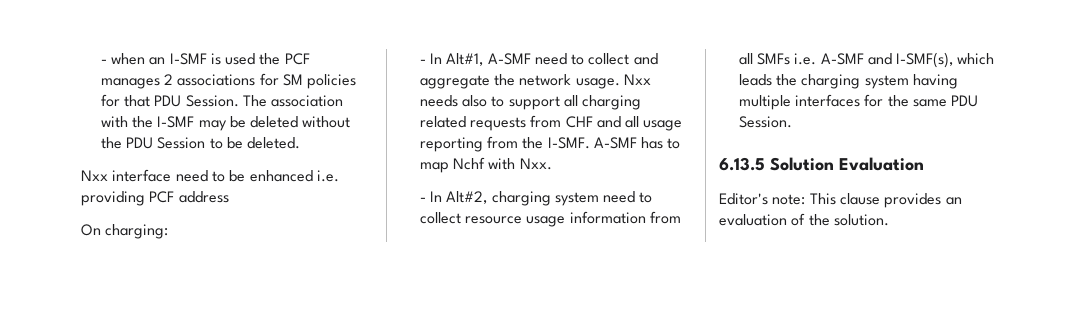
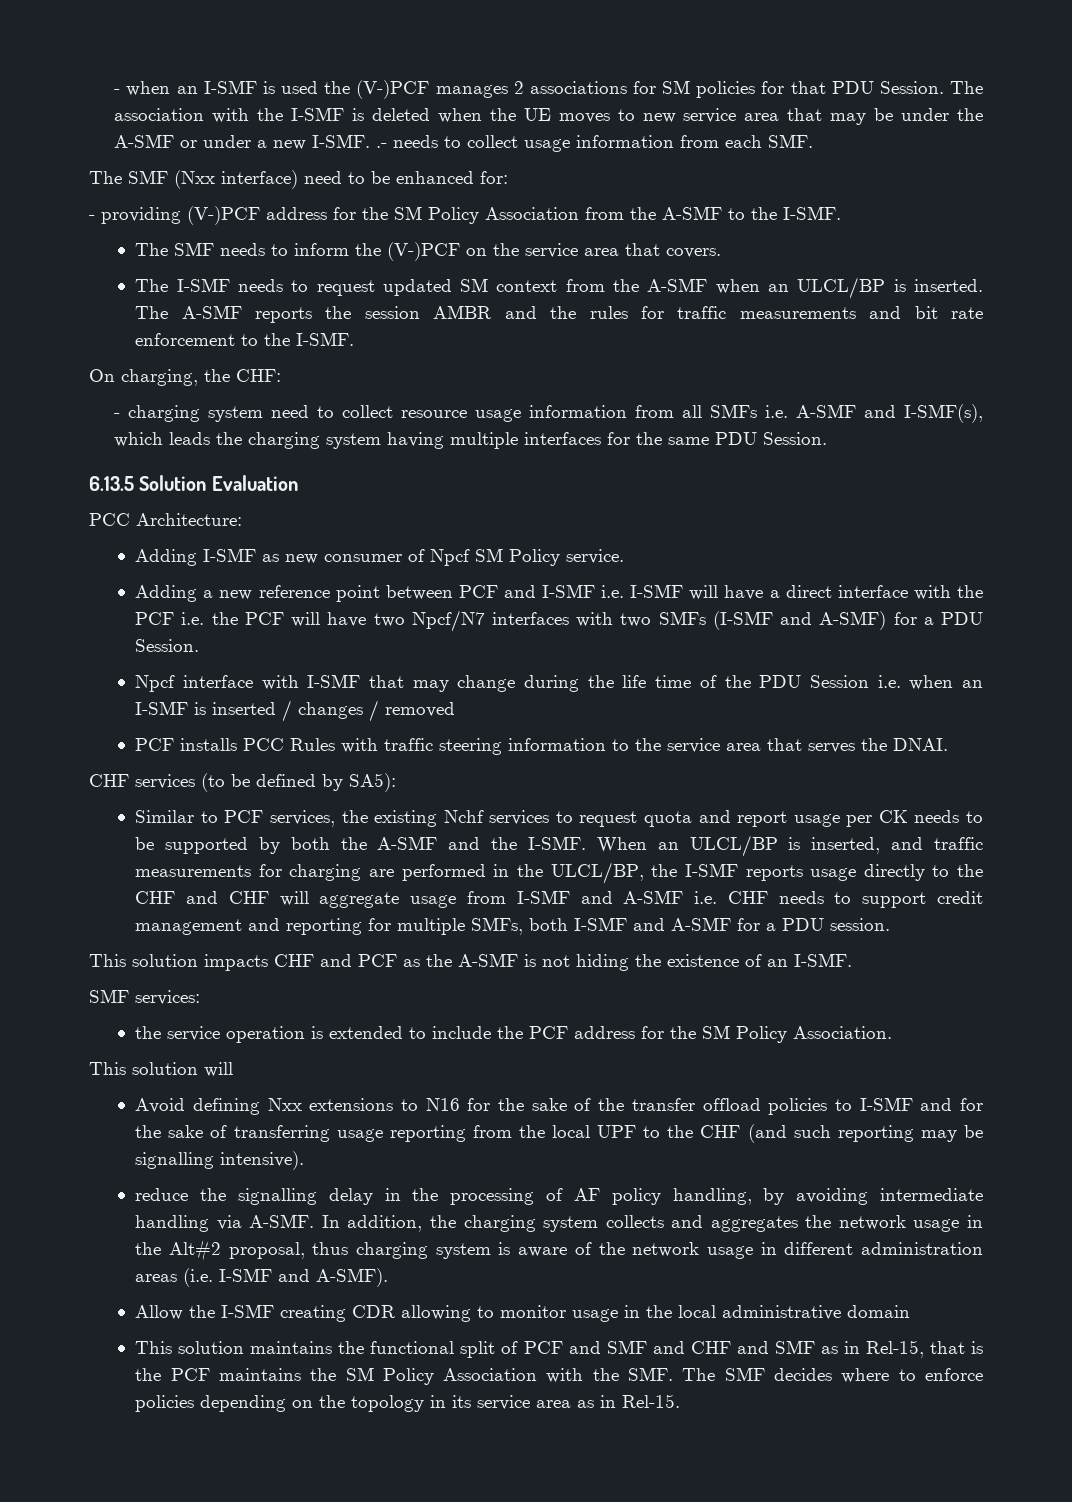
[284,53,310,65] PCF -> [356,80,430,99] (V-)PCF
[198,116,351,131] [100,137,301,149] [81,169,339,182] [81,191,229,206] [81,224,169,239] [419,53,658,66] [419,74,651,89] [419,95,642,110] [419,115,683,131] [419,136,681,152] [419,157,552,173] [419,191,488,204] may be deleted without the PDU Session to be deleted. // Nxx interface need to be enhanced i.e. providing PCF address // On charging: // - In Alt#1, A-SMF need to collect and aggregate the network usage. Nxx needs also to support all charging related requests from CHF and all usage reporting from the I-SMF. A-SMF has to map Nchf with Nxx. // - In Alt#2, -> [352,108,984,125] [114,134,814,152] [89,170,508,189] [89,206,841,225] [135,242,722,261] [135,277,984,299] [135,305,983,323] [135,332,355,346] [89,369,281,386] [114,413,121,418] is deleted when the UE moves to new service area that may be under the A-SMF or under a new I-SMF. .- needs to collect usage information from each SMF. // The SMF (Nxx interface) need to be enhanced for: // - providing (V-)PCF address for the SM Policy Association from the A-SMF to the I-SMF. // The SMF needs to inform the (V-)PCF on the service area that covers. // The I-SMF needs to request updated SM context from the A-SMF when an ULCL/BP is inserted. The A-SMF reports the session AMBR and the rules for traffic measurements and bit rate enforcement to the I-SMF. // On charging, the CHF: // -
[719,193,962,208] [719,213,889,226] Editor's note: This clause provides an evaluation of the solution. -> [89,513,242,526] [135,548,625,566] [135,584,984,602] [135,610,984,632] [135,639,200,652] [135,674,983,692] [135,700,456,722] [135,738,949,755] [89,773,396,792] [135,810,984,827] [135,835,984,857] [135,862,983,884] [135,890,983,908] [135,917,891,935] [89,953,852,971] [89,989,200,1005] [135,1025,893,1043] [89,1062,233,1077] [135,1097,983,1115] [135,1124,984,1143] [135,1151,305,1170] [135,1188,983,1205] [135,1214,983,1232] [135,1240,984,1261] [135,1268,389,1287] [135,1304,911,1322] [135,1340,984,1358] [135,1367,984,1385] [135,1394,681,1412] PCC Architecture: // Adding I-SMF as new consumer of Npcf SM Policy service. // Adding a new reference point between PCF and I-SMF i.e. I-SMF will have a direct interface with the PCF i.e. the PCF will have two Npcf/N7 interfaces with two SMFs (I-SMF and A-SMF) for a PDU Session. // Npcf interface with I-SMF that may change during the life time of the PDU Session i.e. when an I-SMF is inserted / changes / removed // PCF installs PCC Rules with traffic steering information to the service area that serves the DNAI. // CHF services (to be defined by SA5): // Similar to PCF services, the existing Nchf services to request quota and report usage per CK needs to be supported by both the A-SMF and the I-SMF. When an ULCL/BP is inserted, and traffic measurements for charging are performed in the ULCL/BP, the I-SMF reports usage directly to the CHF and CHF will aggregate usage from I-SMF and A-SMF i.e. CHF needs to support credit management and reporting for multiple SMFs, both I-SMF and A-SMF for a PDU session. // This solution impacts CHF and PCF as the A-SMF is not hiding the existence of an I-SMF. // SMF services: // the service operation is extended to include the PCF address for the SM Policy Association. // This solution will // Avoid defining Nxx extensions to N16 for the sake of the transfer offload policies to I-SMF and for the sake of transferring usage reporting from the local UPF to the CHF (and such reporting may be signalling intensive). // reduce the signalling delay in the processing of AF policy handling, by avoiding intermediate handling via A-SMF. In addition, the charging system collects and aggregates the network usage in the Alt#2 proposal, thus charging system is aware of the network usage in different administration areas (i.e. I-SMF and A-SMF). // Allow the I-SMF creating CDR allowing to monitor usage in the local administrative domain // This solution maintains the functional split of PCF and SMF and CHF and SMF as in Rel-15, that is the PCF maintains the SM Policy Association with the SMF. The SMF decides where to enforce policies depending on the topology in its service area as in Rel-15.

